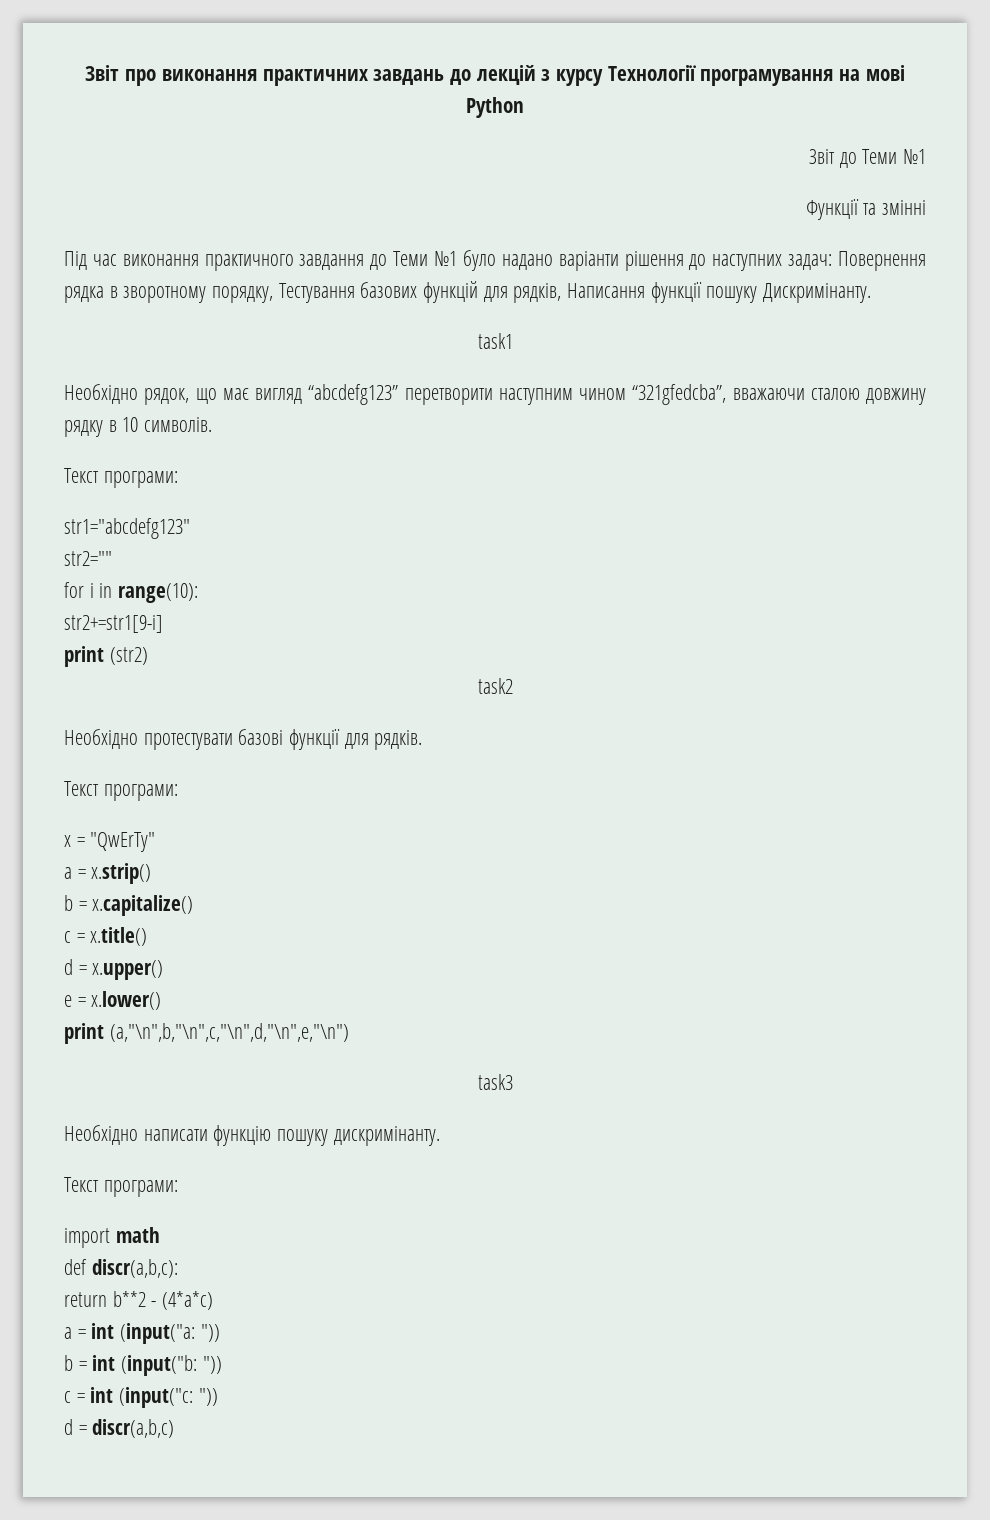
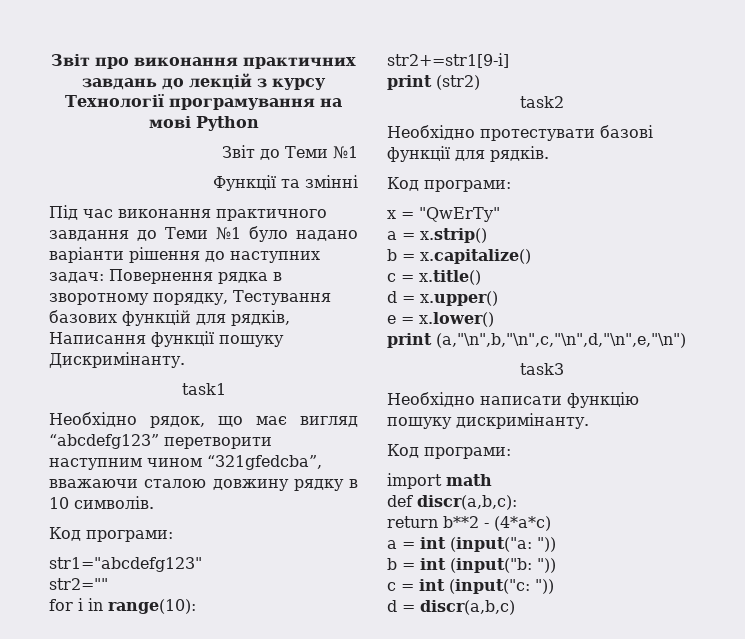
[64,468,99,483] Текст -> [49,527,81,541] Код
[64,781,99,796] Текст -> [387,177,419,191] Код
[64,1177,99,1192] Текст -> [387,444,419,458] Код

